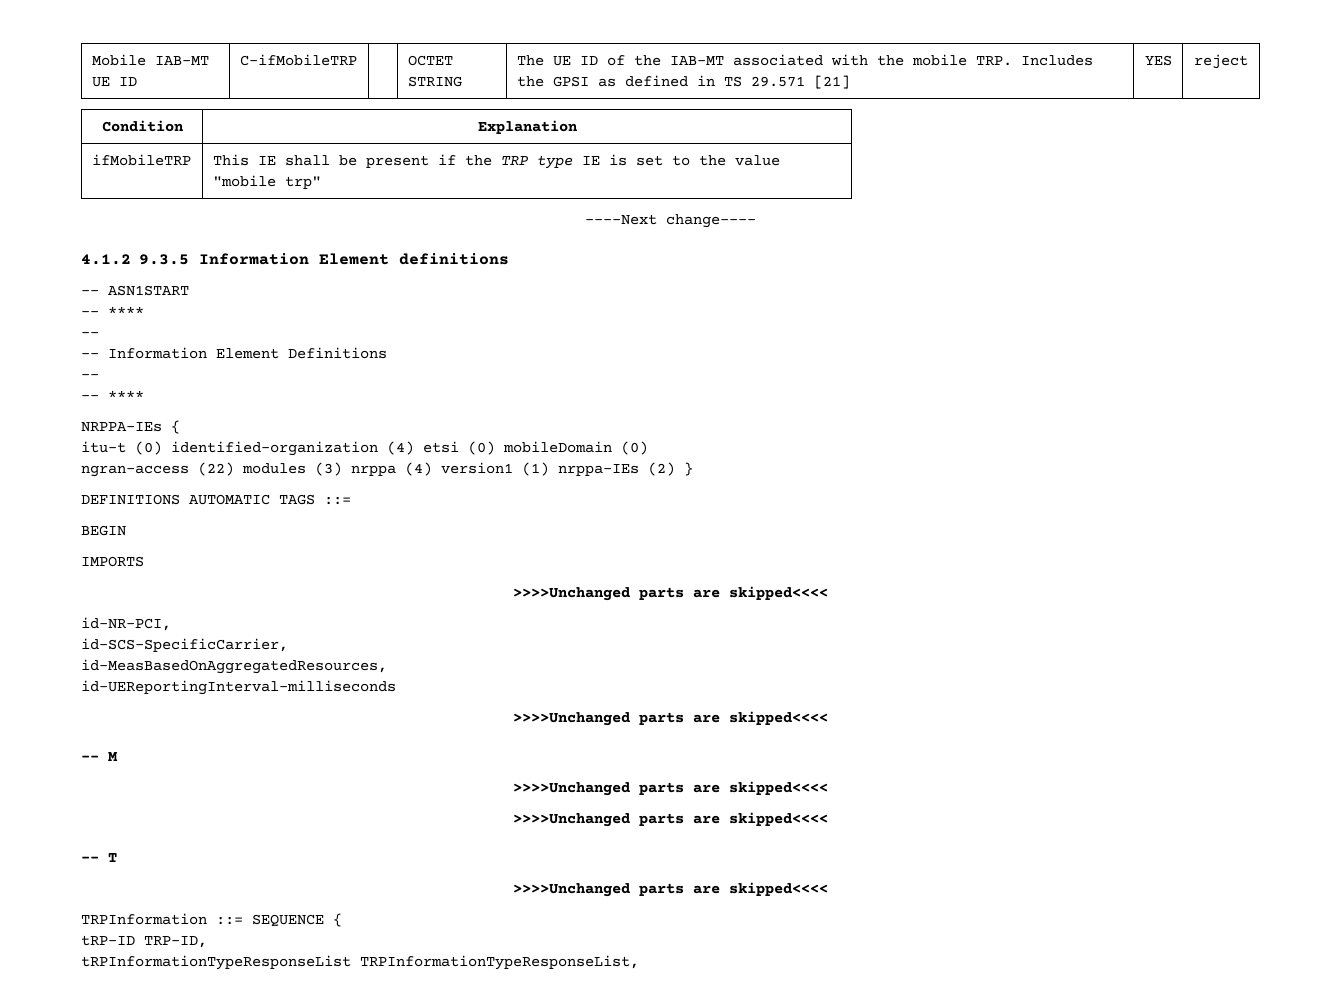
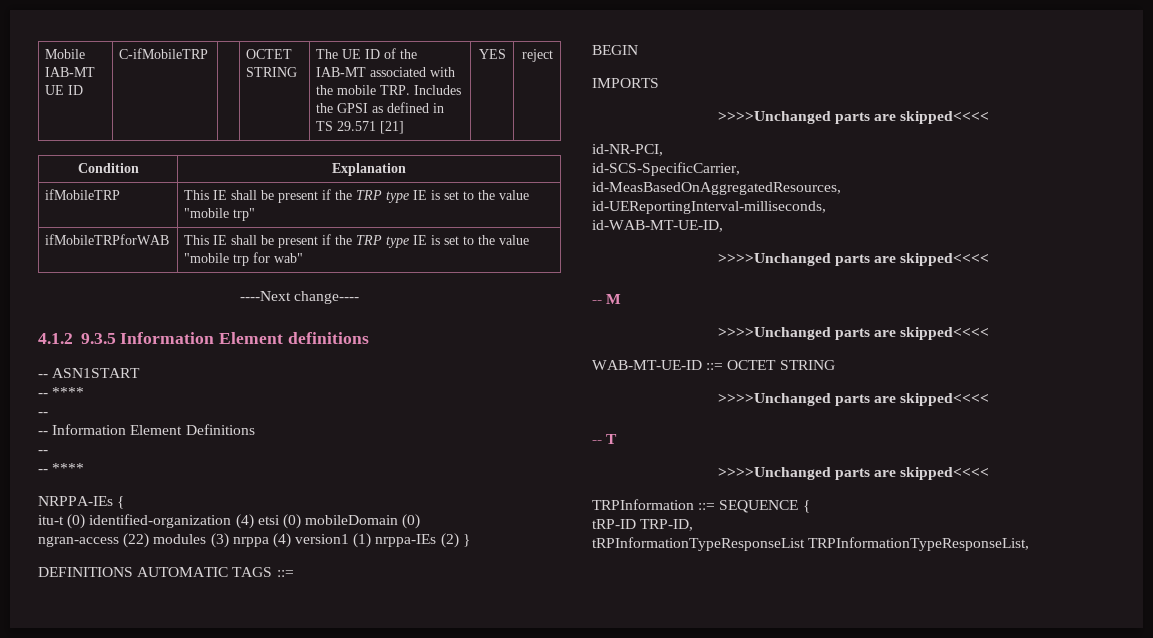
(321, 182) none -> [45,234,170,245] [184,234,530,248] [184,252,304,266] // ifMobileTRPforWAB | This IE shall be present if the TRP type IE is set to the value "mobile trp for wab"
[81,680,396,695] id-UEReportingInterval-milliseconds -> [592,201,826,214] [592,220,723,232] id-UEReportingInterval-milliseconds, // id-WAB-MT-UE-ID,
(828, 788) none -> [592,360,835,370] // WAB-MT-UE-ID ::= OCTET STRING

